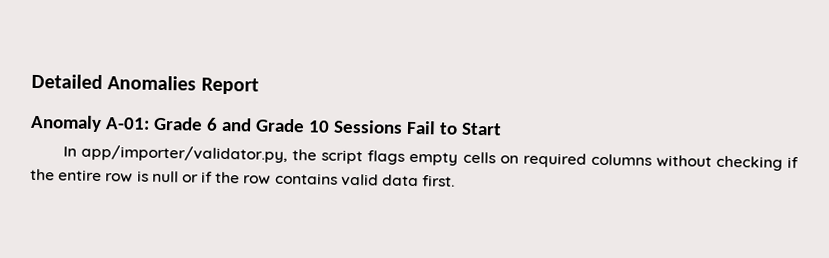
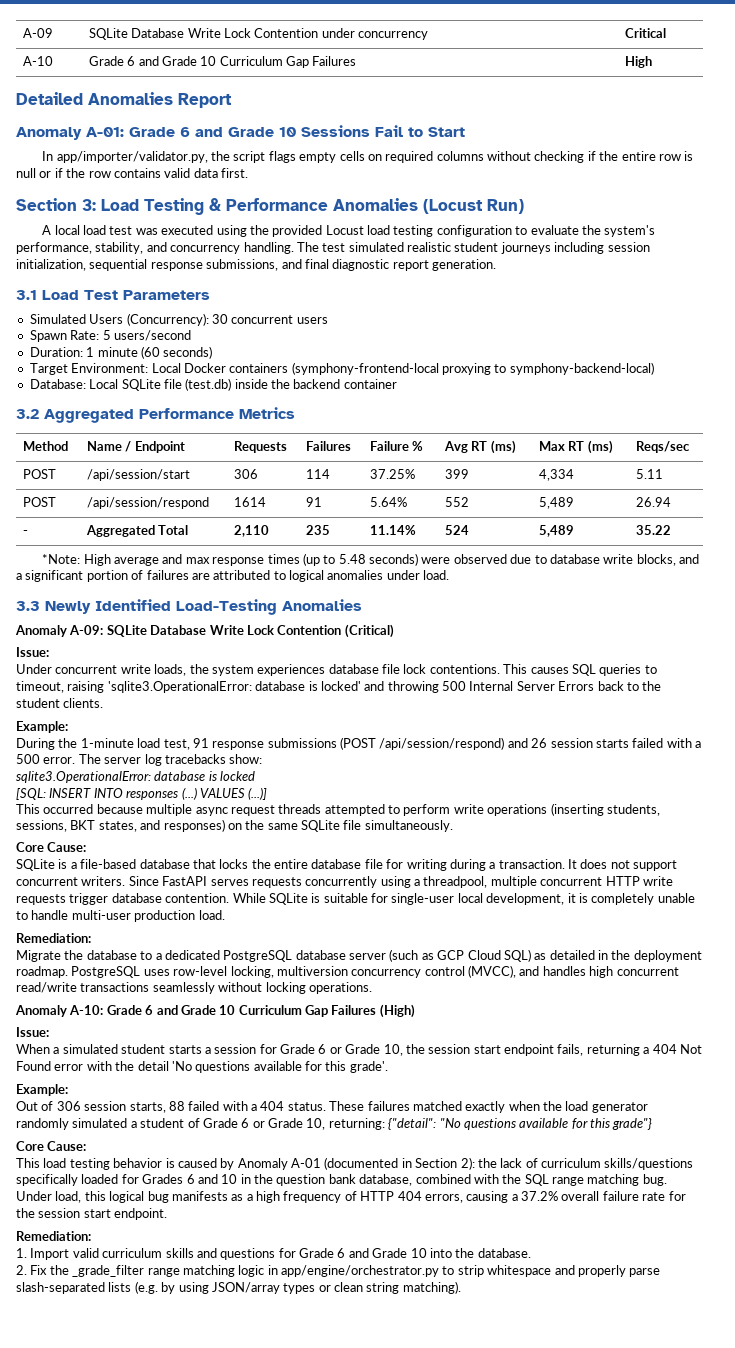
(31, 81) none -> [22,28,53,38] [88,28,429,40] [624,28,666,38] [22,56,53,66] [88,56,357,68] [624,56,652,68] A-09 | SQLite Database Write Lock Contention under concurrency | Critical // A-10 | Grade 6 and Grade 10 Curriculum Gap Failures | High //
(456, 181) none -> [16,198,524,215] [42,225,656,237] [16,242,650,254] [16,259,496,271] [16,290,210,300] [29,313,328,326] [29,330,191,342] [29,346,213,359] [29,362,654,375] [29,378,397,391] [16,407,295,423] [22,441,68,451] [86,441,185,453] [233,441,287,453] [305,441,351,451] [369,441,424,451] [443,440,516,454] [538,440,613,454] [635,441,690,453] [22,469,56,479] [86,469,190,481] [233,469,258,479] [305,469,330,479] [369,469,415,479] [444,469,469,479] [538,469,574,481] [635,469,663,479] [22,497,56,507] [86,497,209,509] [233,497,266,507] [305,497,322,507] [369,497,407,507] [444,497,469,507] [538,497,574,509] [635,497,671,507] [22,530,28,535] [85,525,189,537] [233,525,269,537] [305,525,330,535] [369,525,416,535] [444,525,469,535] [538,525,574,537] [635,525,671,535] [42,553,700,566] [16,570,450,582] [16,599,362,615] [15,624,394,638] [16,647,49,657] [16,664,657,676] [16,681,662,693] [16,698,104,708] [16,721,68,733] [16,737,701,750] [16,754,263,766] [16,771,256,783] [16,787,268,800] [16,803,660,816] [16,819,453,832] [16,842,87,852] [16,859,678,871] [16,876,673,888] [16,893,695,905] [16,910,225,922] [16,933,91,943] [16,949,702,962] [16,965,679,978] [16,982,372,994] [15,1004,415,1018] [16,1027,49,1037] [16,1044,702,1056] [16,1061,388,1073] [16,1084,68,1096] [16,1101,648,1113] [16,1118,653,1130] [16,1141,87,1151] [16,1157,694,1170] [16,1174,667,1186] [16,1191,686,1203] [16,1208,168,1220] [16,1231,91,1241] [16,1248,531,1260] [16,1265,661,1277] [16,1281,461,1294] // Section 3: Load Testing & Performance Anomalies (Locust Run) // A local load test was executed using the provided Locust load testing configuration to evaluate the system's performance, stability, and concurrency handling. The test simulated realistic student journeys including session initialization, sequential response submissions, and final diagnostic report generation. // 3.1 Load Test Parameters // Simulated Users (Concurrency): 30 concurrent users // Spawn Rate: 5 users/second // Duration: 1 minute (60 seconds) // Target Environment: Local Docker containers (symphony-frontend-local proxying to symphony-backend-local) // Database: Local SQLite file (test.db) inside the backend container // 3.2 Aggregated Performance Metrics // Method | Name / Endpoint | Requests | Failures | Failure % | Avg RT (ms) | Max RT (ms) | Reqs/sec // POST | /api/session/start | 306 | 114 | 37.25% | 399 | 4,334 | 5.11 // POST | /api/session/respond | 1614 | 91 | 5.64% | 552 | 5,489 | 26.94 // - | Aggregated Total | 2,110 | 235 | 11.14% | 524 | 5,489 | 35.22 // *Note: High average and max response times (up to 5.48 seconds) were observed due to database write blocks, and a significant portion of failures are attributed to logical anomalies under load. // 3.3 Newly Identified Load-Testing Anomalies // Anomaly A-09: SQLite Database Write Lock Contention (Critical) // Issue: // Under concurrent write loads, the system experiences database file lock contentions. This causes SQL queries to timeout, raising 'sqlite3.OperationalError: database is locked' and throwing 500 Internal Server Errors back to the student clients. // Example: // During the 1-minute load test, 91 response submissions (POST /api/session/respond) and 26 session starts failed with a 500 error. The server log tracebacks show: // sqlite3.OperationalError: database is locked // [SQL: INSERT INTO responses (...) VALUES (...)] // This occurred because multiple async request threads attempted to perform write operations (inserting students, sessions, BKT states, and responses) on the same SQLite file simultaneously. // Core Cause: // SQLite is a file-based database that locks the entire database file for writing during a transaction. It does not support concurrent writers. Since FastAPI serves requests concurrently using a threadpool, multiple concurrent HTTP write requests trigger database contention. While SQLite is suitable for single-user local development, it is completely unable to handle multi-user production load. // Remediation: // Migrate the database to a dedicated PostgreSQL database server (such as GCP Cloud SQL) as detailed in the deployment roadmap. PostgreSQL uses row-level locking, multiversion concurrency control (MVCC), and handles high concurrent read/write transactions seamlessly without locking operations. // Anomaly A-10: Grade 6 and Grade 10 Curriculum Gap Failures (High) // Issue: // When a simulated student starts a session for Grade 6 or Grade 10, the session start endpoint fails, returning a 404 Not Found error with the detail 'No questions available for this grade'. // Example: // Out of 306 session starts, 88 failed with a 404 status. These failures matched exactly when the load generator randomly simulated a student of Grade 6 or Grade 10, returning: {"detail": "No questions available for this grade"} // Core Cause: // This load testing behavior is caused by Anomaly A-01 (documented in Section 2): the lack of curriculum skills/questions specifically loaded for Grades 6 and 10 in the question bank database, combined with the SQL range matching bug. Under load, this logical bug manifests as a high frequency of HTTP 404 errors, causing a 37.2% overall failure rate for the session start endpoint. // Remediation: // 1. Import valid curriculum skills and questions for Grade 6 and Grade 10 into the database. // 2. Fix the _grade_filter range matching logic in app/engine/orchestrator.py to strip whitespace and properly parse slash-separated lists (e.g. by using JSON/array types or clean string matching).

